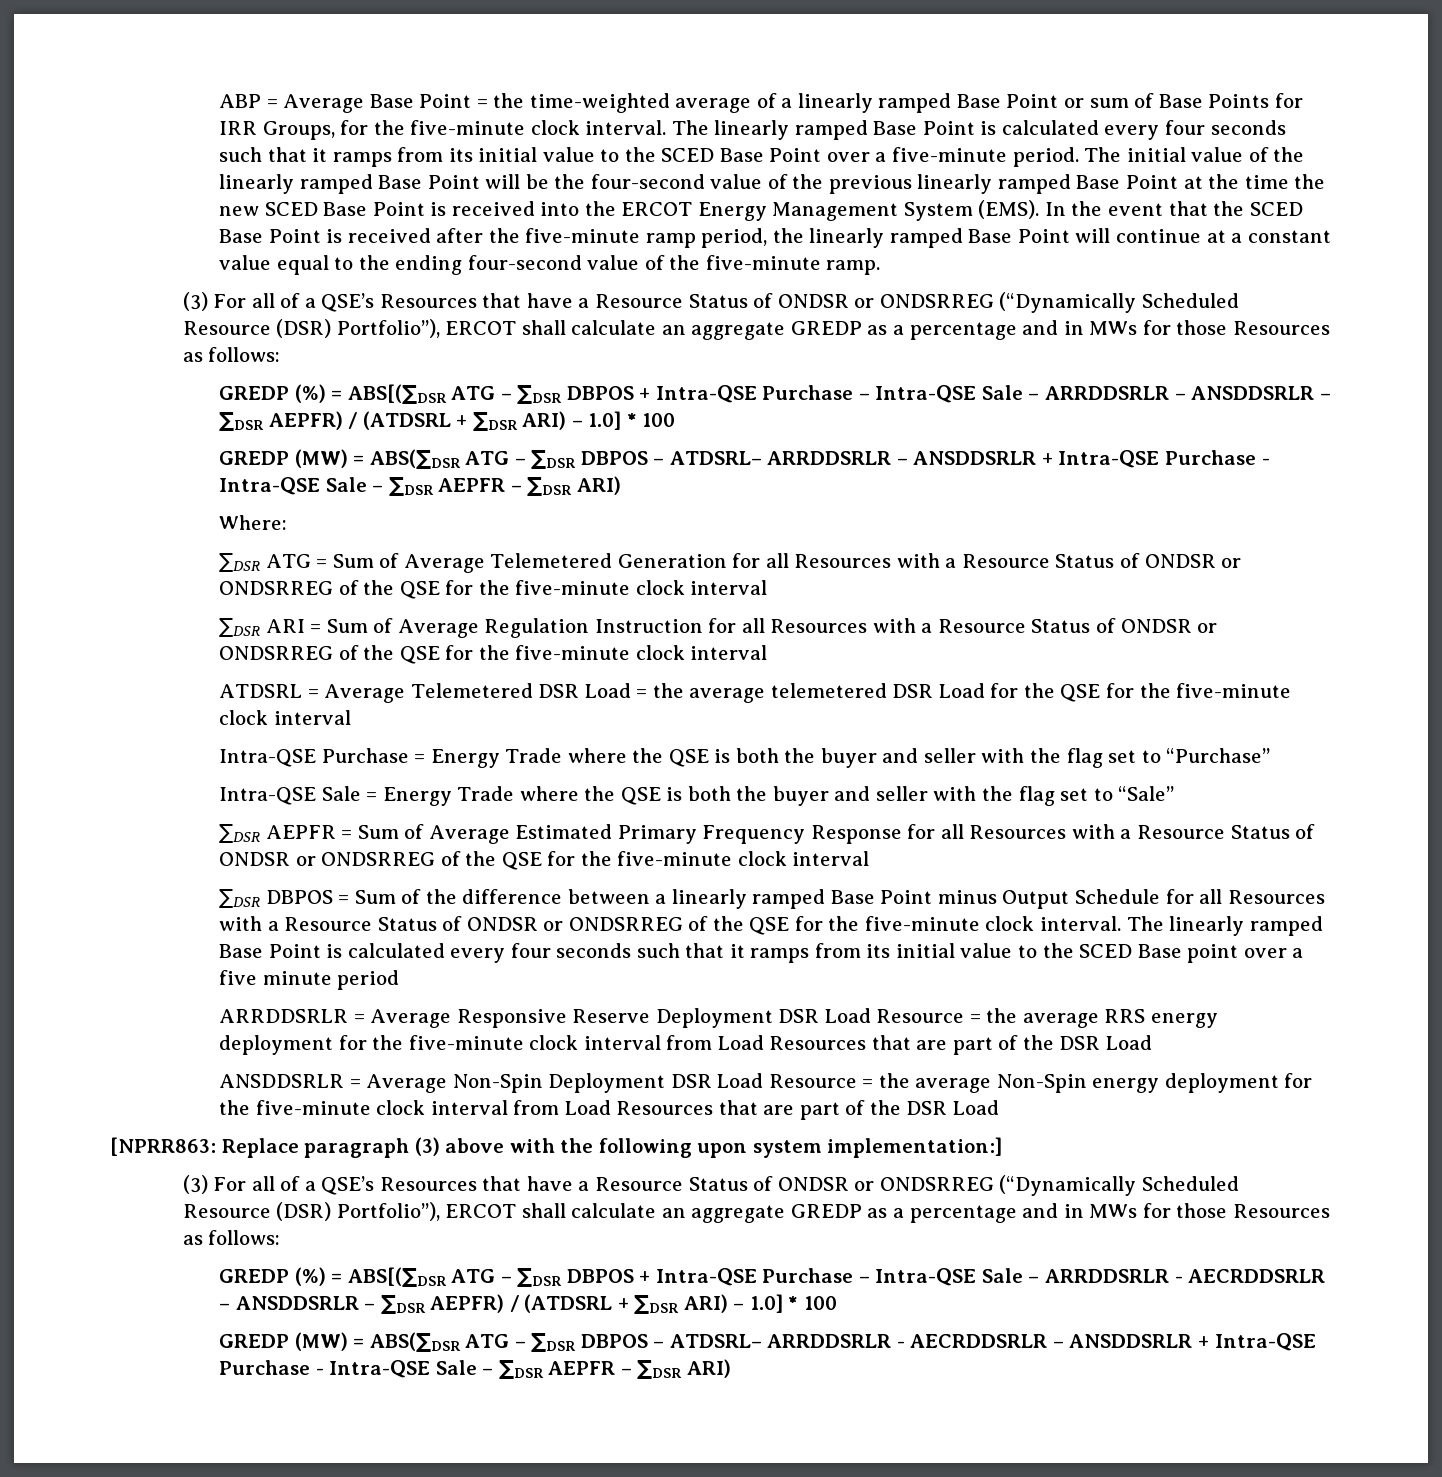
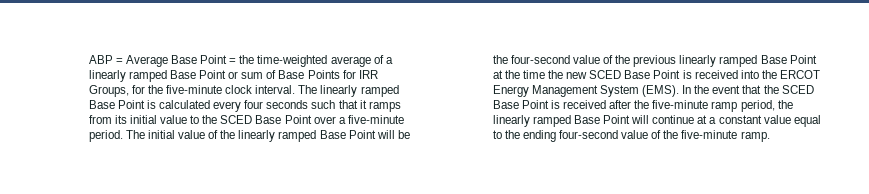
[182,292,1239,313] [182,319,1330,340] [182,347,281,362] [218,384,1331,404] [218,411,676,431] [218,449,1270,469] [218,476,621,496] [218,515,287,530] [218,553,1242,573] [218,580,768,599] [218,618,1218,638] [218,645,768,664] [218,683,1292,703] [218,710,351,725] [218,748,1271,768] [218,786,1175,806] [218,824,1316,844] [218,851,870,870] [218,889,1325,909] [218,916,1323,936] [218,943,1304,963] [218,970,400,990] [218,1008,1218,1028] [218,1035,1153,1055] [218,1073,1313,1093] [218,1100,999,1120] [110,1137,1003,1158] [182,1175,1239,1196] [182,1202,1330,1223] [182,1230,281,1245] [218,1267,1326,1287] [218,1294,837,1314] [218,1332,1316,1352] [218,1359,731,1379] // (3) For all of a QSE’s Resources that have a Resource Status of ONDSR or ONDSRREG (“Dynamically Scheduled Resource (DSR) Portfolio”), ERCOT shall calculate an aggregate GREDP as a percentage and in MWs for those Resources as follows: // GREDP (%) = ABS[(∑DSR ATG – ∑DSR DBPOS + Intra-QSE Purchase – Intra-QSE Sale – ARRDDSRLR – ANSDDSRLR – ∑DSR AEPFR) / (ATDSRL + ∑DSR ARI) – 1.0] * 100 // GREDP (MW) = ABS(∑DSR ATG – ∑DSR DBPOS – ATDSRL– ARRDDSRLR – ANSDDSRLR + Intra-QSE Purchase - Intra-QSE Sale – ∑DSR AEPFR – ∑DSR ARI) // Where: // ∑DSR ATG = Sum of Average Telemetered Generation for all Resources with a Resource Status of ONDSR or ONDSRREG of the QSE for the five-minute clock interval // ∑DSR ARI = Sum of Average Regulation Instruction for all Resources with a Resource Status of ONDSR or ONDSRREG of the QSE for the five-minute clock interval // ATDSRL = Average Telemetered DSR Load = the average telemetered DSR Load for the QSE for the five-minute clock interval // Intra-QSE Purchase = Energy Trade where the QSE is both the buyer and seller with the flag set to “Purchase” // Intra-QSE Sale = Energy Trade where the QSE is both the buyer and seller with the flag set to “Sale” // ∑DSR AEPFR = Sum of Average Estimated Primary Frequency Response for all Resources with a Resource Status of ONDSR or ONDSRREG of the QSE for the five-minute clock interval // ∑DSR DBPOS = Sum of the difference between a linearly ramped Base Point minus Output Schedule for all Resources with a Resource Status of ONDSR or ONDSRREG of the QSE for the five-minute clock interval. The linearly ramped Base Point is calculated every four seconds such that it ramps from its initial value to the SCED Base point over a five minute period // ARRDDSRLR = Average Responsive Reserve Deployment DSR Load Resource = the average RRS energy deployment for the five-minute clock interval from Load Resources that are part of the DSR Load // ANSDDSRLR = Average Non-Spin Deployment DSR Load Resource = the average Non-Spin energy deployment for the five-minute clock interval from Load Resources that are part of the DSR Load // [NPRR863: Replace paragraph (3) above with the following upon system implementation:] // (3) For all of a QSE’s Resources that have a Resource Status of ONDSR or ONDSRREG (“Dynamically Scheduled Resource (DSR) Portfolio”), ERCOT shall calculate an aggregate GREDP as a percentage and in MWs for those Resources as follows: // GREDP (%) = ABS[(∑DSR ATG – ∑DSR DBPOS + Intra-QSE Purchase – Intra-QSE Sale – ARRDDSRLR - AECRDDSRLR – ANSDDSRLR – ∑DSR AEPFR) / (ATDSRL + ∑DSR ARI) – 1.0] * 100 // GREDP (MW) = ABS(∑DSR ATG – ∑DSR DBPOS – ATDSRL– ARRDDSRLR - AECRDDSRLR – ANSDDSRLR + Intra-QSE Purchase - Intra-QSE Sale – ∑DSR AEPFR – ∑DSR ARI) -> (770, 136) none

